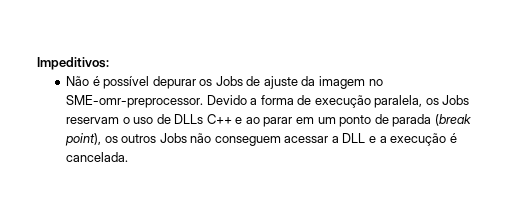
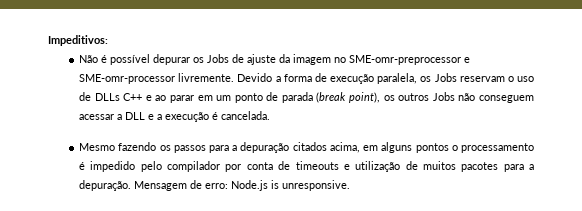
[66,95,204,108] SME-omr-preprocessor. -> [349,55,471,65] [79,73,235,84] SME-omr-preprocessor e SME-omr-processor livremente.
(129, 157) none -> [79,142,534,153] [79,161,534,172] [79,180,351,191] // Mesmo fazendo os passos para a depuração citados acima, em alguns pontos o processamento é impedido pelo compilador por conta de timeouts e utilização de muitos pacotes para a depuração. Mensagem de erro: Node.js is unresponsive.

